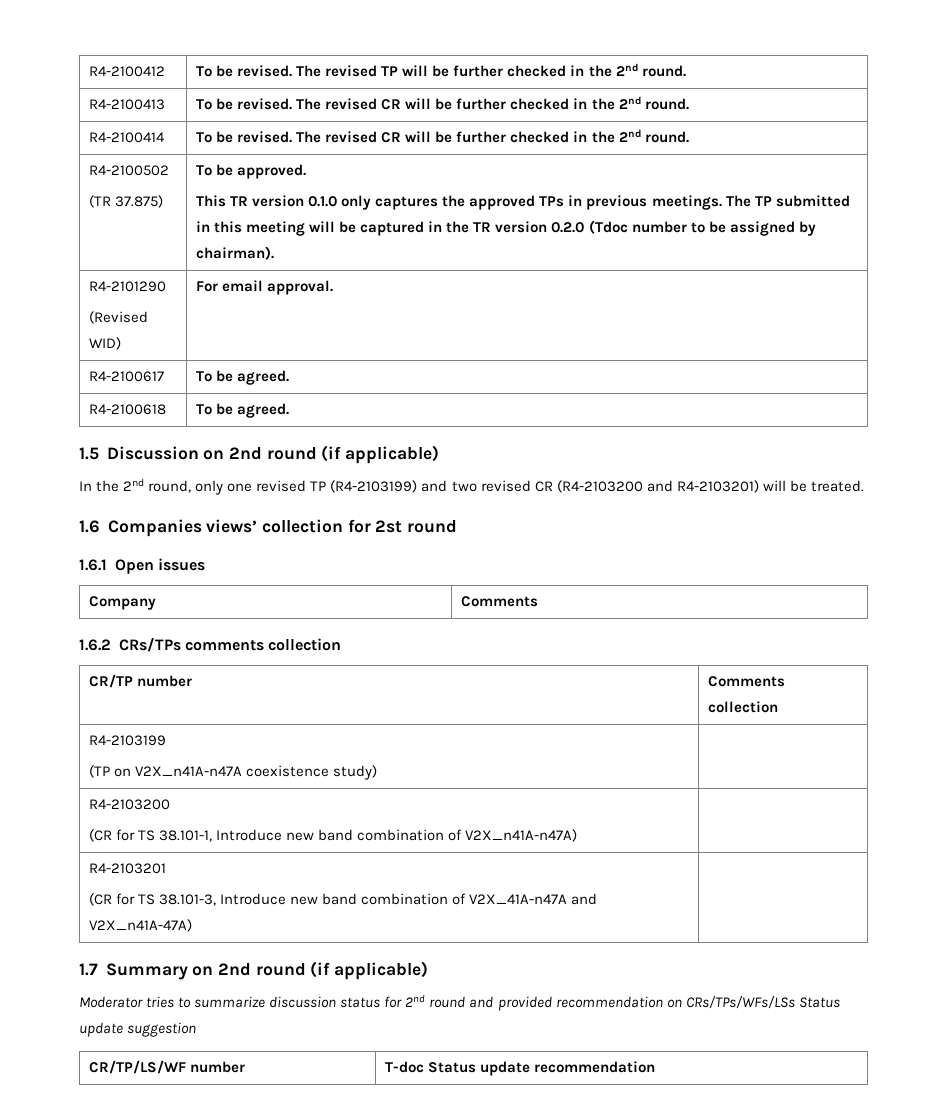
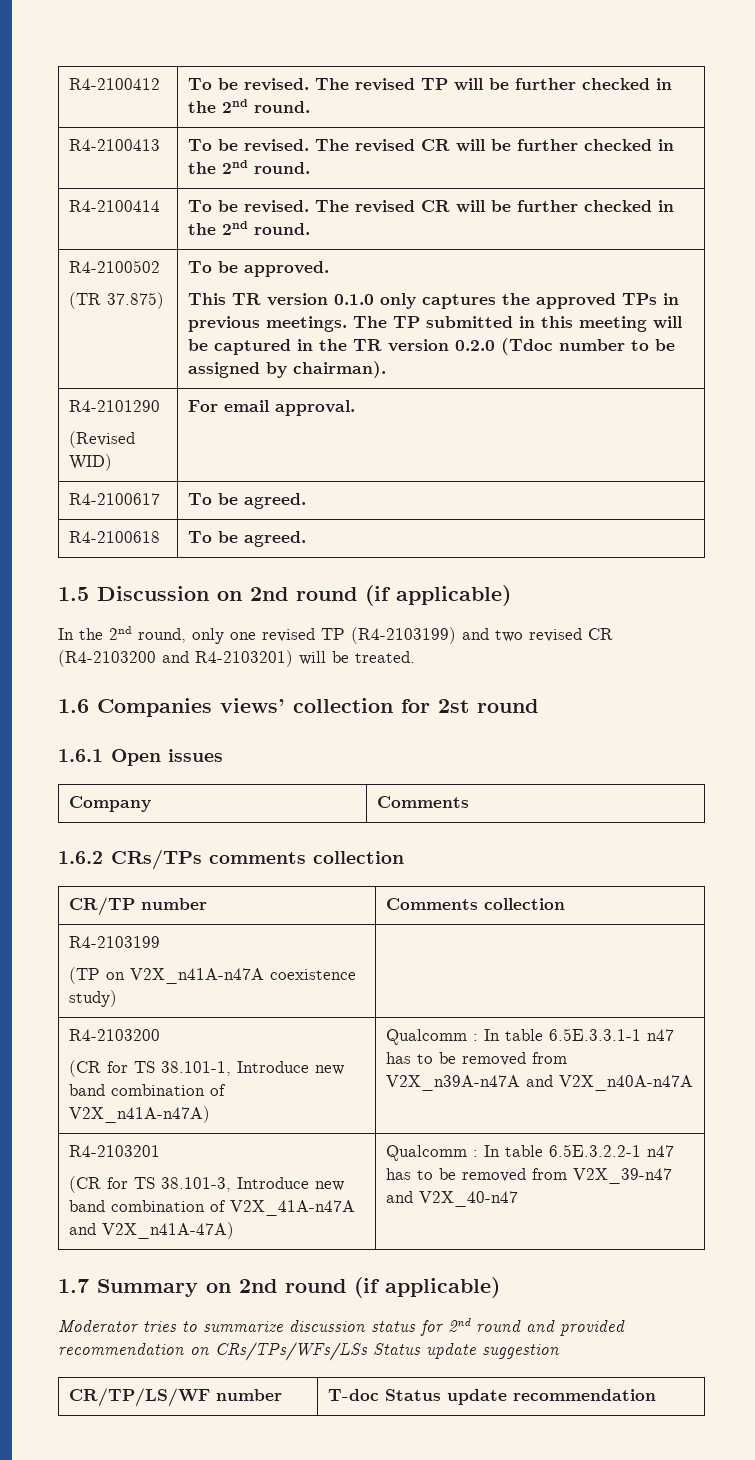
(578, 835) none -> [386,1028,675,1045] [386,1052,568,1066] [386,1075,694,1091] Qualcomm : In table 6.5E.3.3.1-1 n47 has to be removed from V2X_n39A-n47A and V2X_n40A-n47A
(192, 925) none -> [386,1144,675,1161] [386,1168,673,1184] [386,1191,519,1207] Qualcomm : In table 6.5E.3.2.2-1 n47 has to be removed from V2X_39-n47 and V2X_40-n47

